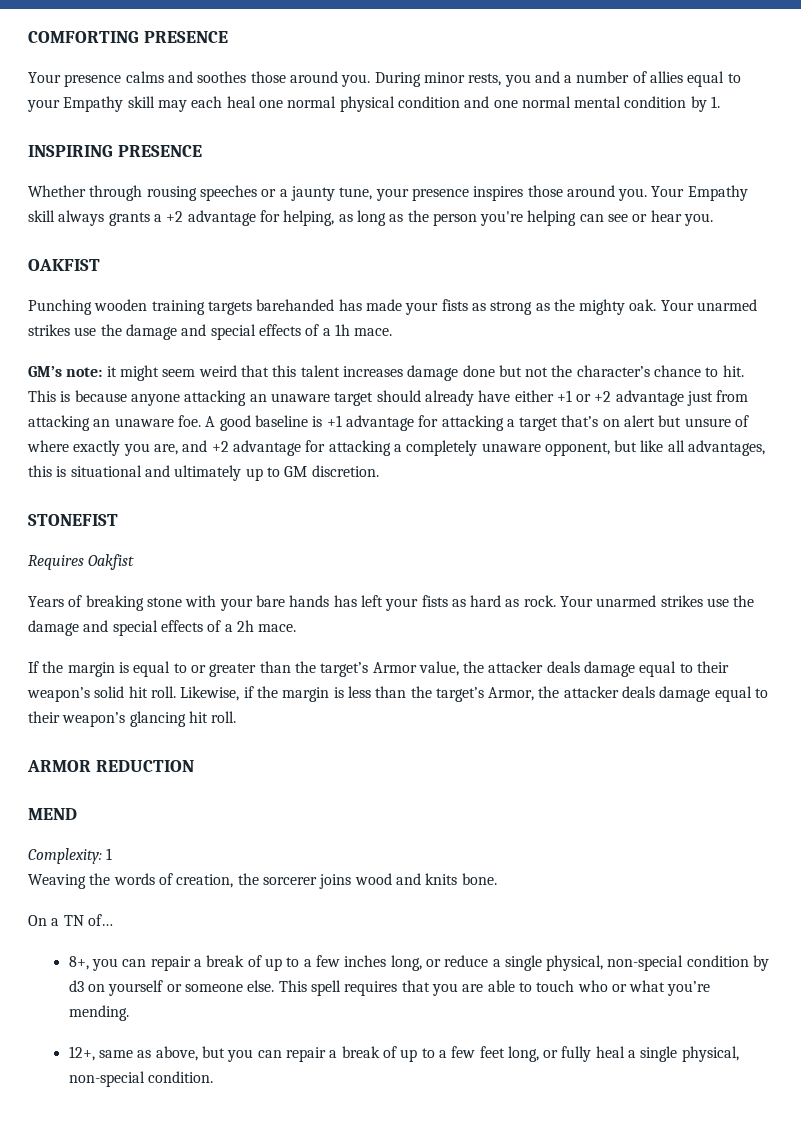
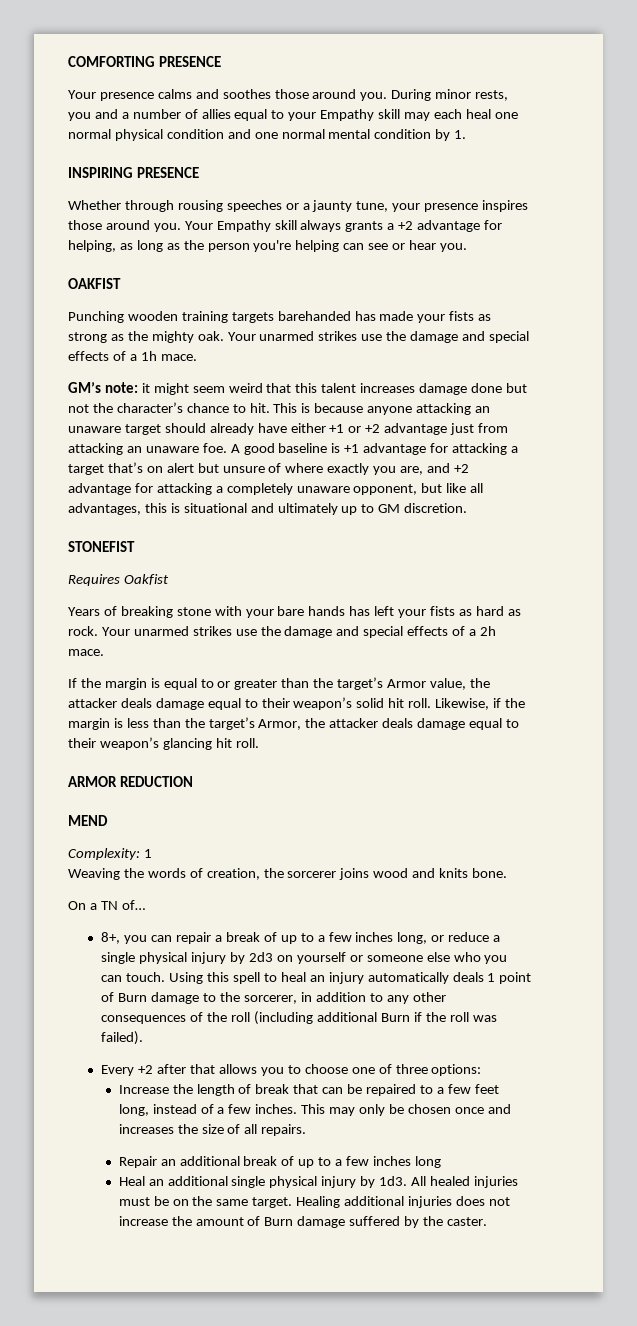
[546,955,770,971] [68,980,711,996] [68,1005,129,1021] [68,1046,739,1062] [68,1071,214,1087] physical, non-special condition by d3 on yourself or someone else. This spell requires that you are able to touch who or what you’re mending. // 12+, same as above, but you can repair a break of up to a few feet long, or fully heal a single physical, non-special condition. -> [139,952,508,964] [101,972,532,984] [101,992,446,1004] [101,1011,497,1025] [101,1031,144,1045] [101,1064,482,1076] [118,1084,499,1096] [118,1104,511,1116] [118,1124,307,1136] [118,1156,441,1168] [118,1176,518,1188] [118,1196,510,1208] [118,1216,487,1228] physical injury by 2d3 on yourself or someone else who you can touch. Using this spell to heal an injury automatically deals 1 point of Burn damage to the sorcerer, in addition to any other consequences of the roll (including additional Burn if the roll was failed). // Every +2 after that allows you to choose one of three options: // Increase the length of break that can be repaired to a few feet long, instead of a few inches. This may only be chosen once and increases the size of all repairs. // Repair an additional break of up to a few inches long // Heal an additional single physical injury by 1d3. All healed injuries must be on the same target. Healing additional injuries does not increase the amount of Burn damage suffered by the caster.

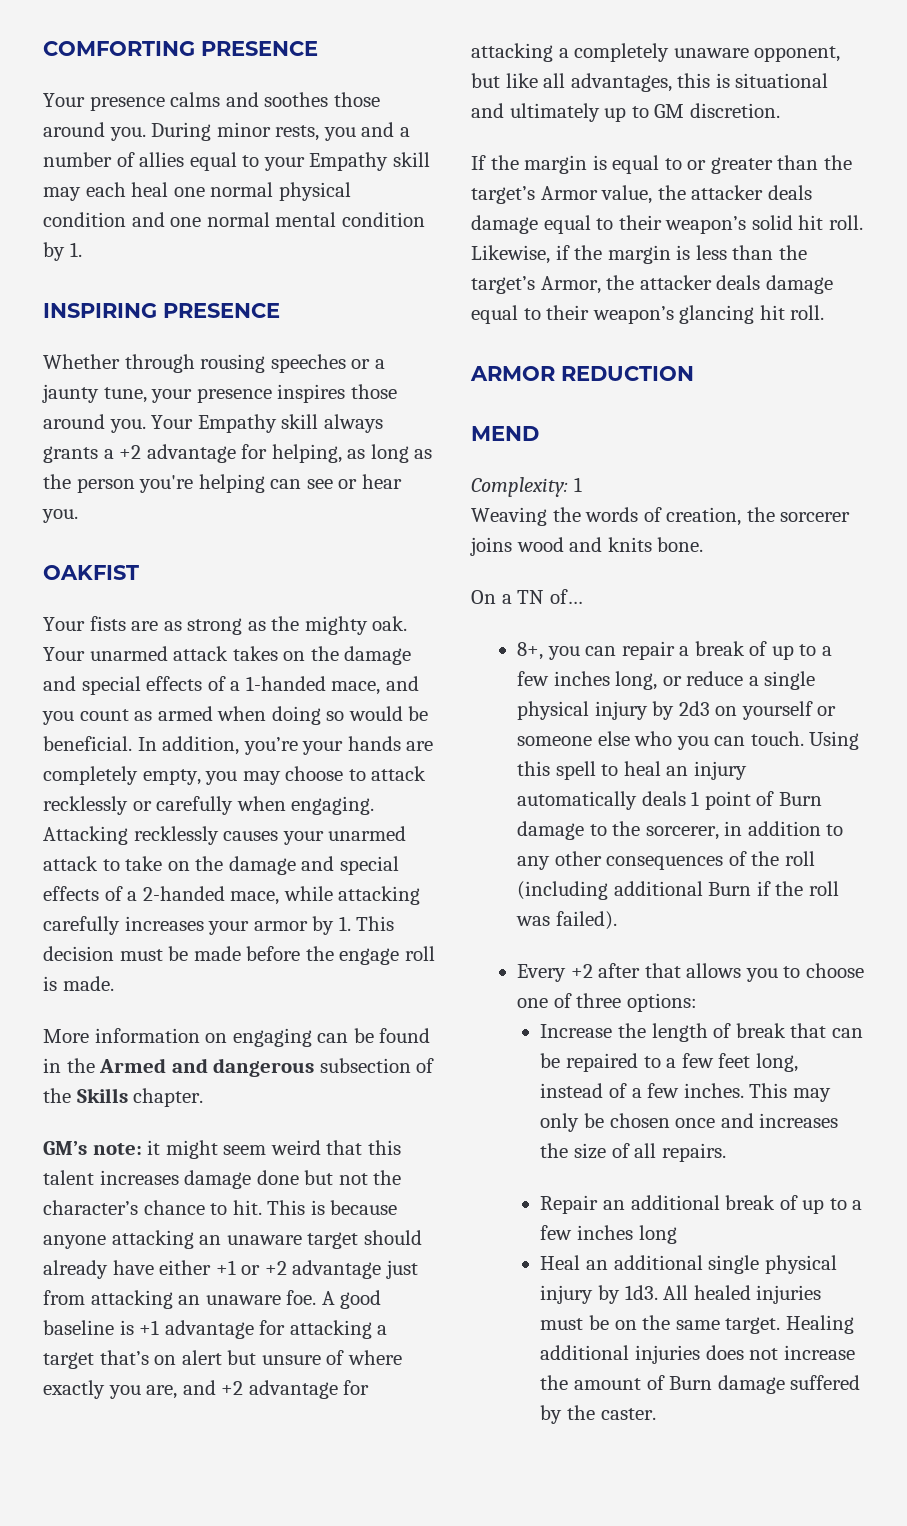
[68,311,475,323] Punching wooden training targets barehanded has made your fists -> [43,616,159,631] Your fists are
[318,331,529,343] [68,351,197,361] strikes use the damage and special effects of a 1h mace. -> [173,646,412,665] [43,676,419,695] [42,706,429,725] [43,736,434,755] [43,766,427,785] [43,796,375,815] [43,826,407,845] [43,856,399,875] [43,886,421,905] [43,916,395,935] [43,946,435,965] [43,976,114,991] [43,1028,431,1047] [43,1058,435,1077] [43,1088,204,1107] attack takes on the damage and special effects of a 1-handed mace, and you count as armed when doing so would be beneficial. In addition, you’re your hands are completely empty, you may choose to attack recklessly or carefully when engaging. Attacking recklessly causes your unarmed attack to take on the damage and special effects of a 2-handed mace, while attacking carefully increases your armor by 1. This decision must be made before the engage roll is made. // More information on engaging can be found in the Armed and dangerous subsection of the Skills chapter.
[68,541,135,552] [68,574,169,586] [68,606,521,618] [68,626,496,638] [68,649,104,656] // STONEFIST // Requires Oakfist // Years of breaking stone with your bare hands has left your fists as hard as rock. Your unarmed strikes use the damage and special effects of a 2h mace. -> (780, 110) none

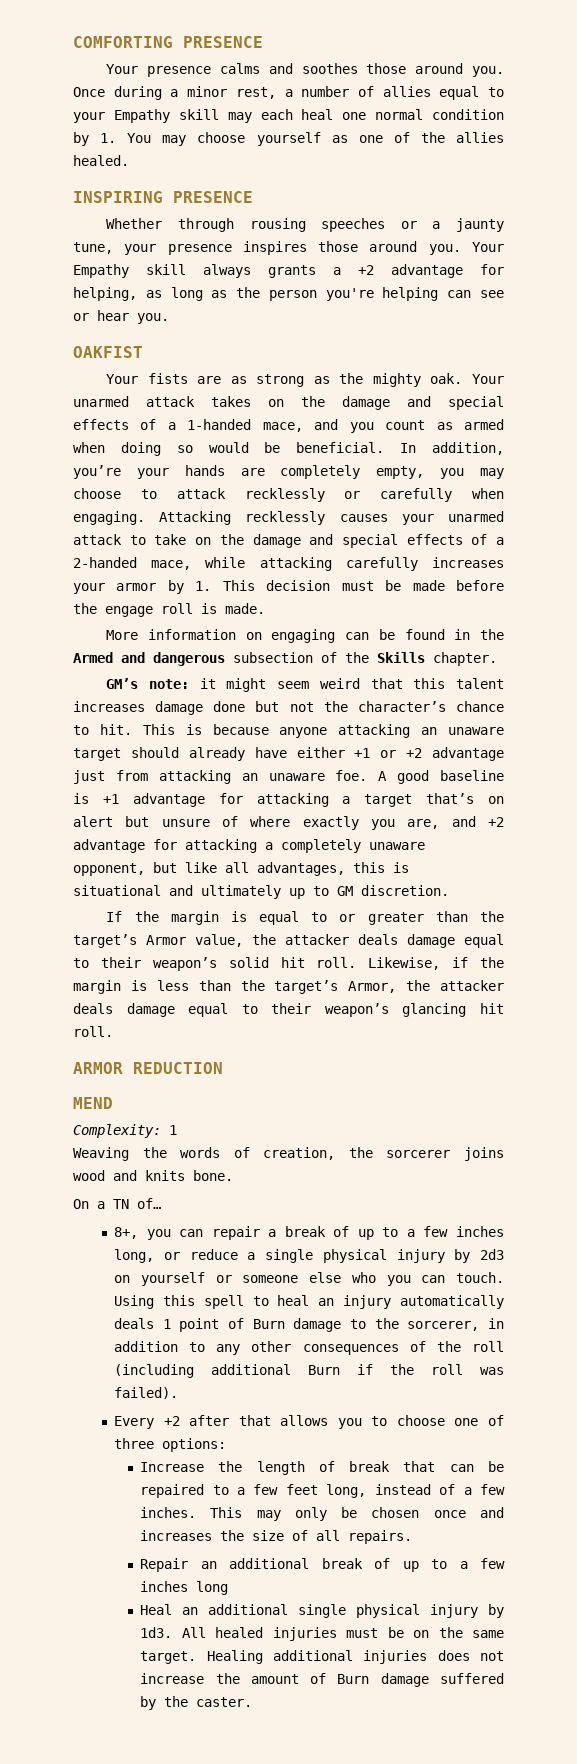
[151,122,395,141] During minor rests, you and -> [73,86,276,100] Once during a minor rest,
[278,182,351,201] [43,212,425,227] [43,242,82,261] physical condition and one normal mental condition by 1. -> [432,109,504,120] [73,132,505,146] [73,155,129,166] condition by 1. You may choose yourself as one of the allies healed.

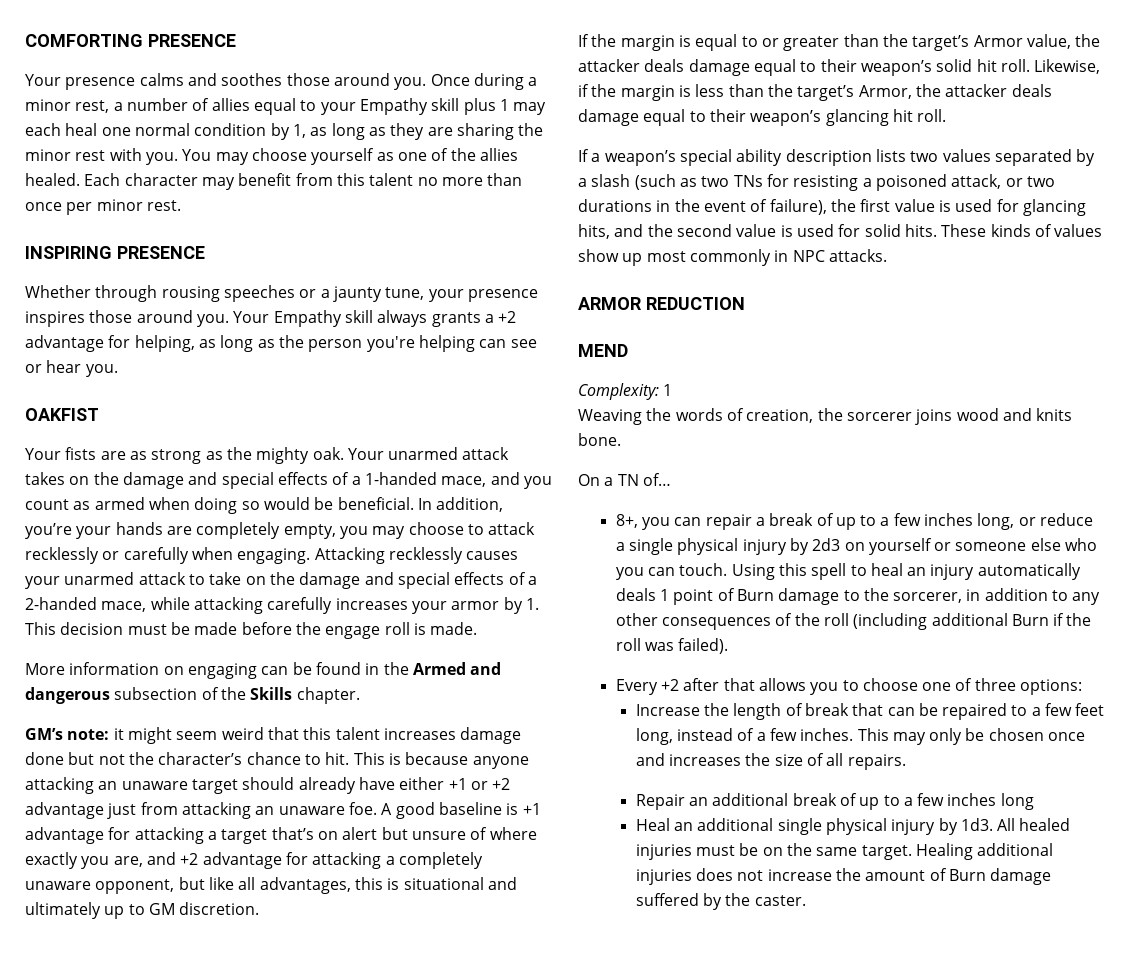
(219, 114) none -> [463,98,509,115] plus 1
[100,133,117,143] 1. -> [292,123,544,140] [25,148,178,165] 1, as long as they are sharing the minor rest with you.
(129, 160) none -> [84,173,523,190] [25,199,181,215] Each character may benefit from this talent no more than once per minor rest.
(113, 1031) none -> [578,149,1096,166] [578,174,1055,191] [578,199,1086,216] [578,224,1103,239] [578,249,887,266] // If a weapon’s special ability description lists two values separated by a slash (such as two TNs for resisting a poisoned attack, or two durations in the event of failure), the first value is used for glancing hits, and the second value is used for solid hits. These kinds of values show up most commonly in NPC attacks.

